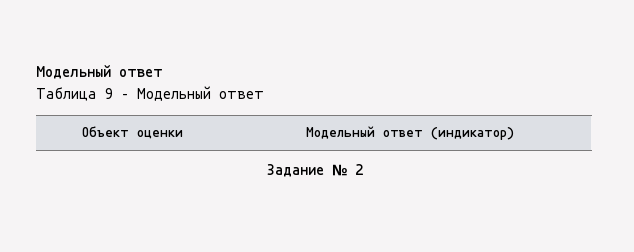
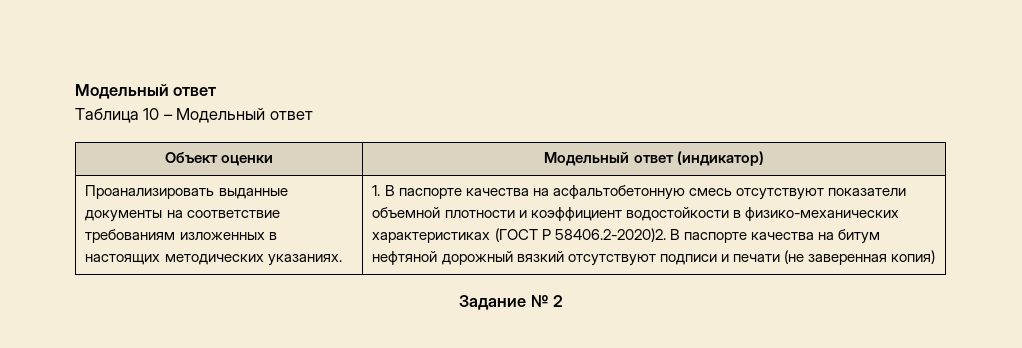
[105,88,113,99] 9 -> [143,108,160,120] 10
(514, 133) none -> [85,185,288,199] [85,210,280,222] [85,229,277,243] [85,254,342,266] [372,185,906,200] [372,207,899,221] [372,228,880,244] [372,250,935,266] // Проанализировать выданные документы на соответствие требованиям изложенных в настоящих методических указаниях. | 1. В паспорте качества на асфальтобетонную смесь отсутствуют показатели объемной плотности и коэффициент водостойкости в физико-механических характеристиках (ГОСТ Р 58406.2-2020)2. В паспорте качества на битум нефтяной дорожный вязкий отсутствуют подписи и печати (не заверенная копия)

